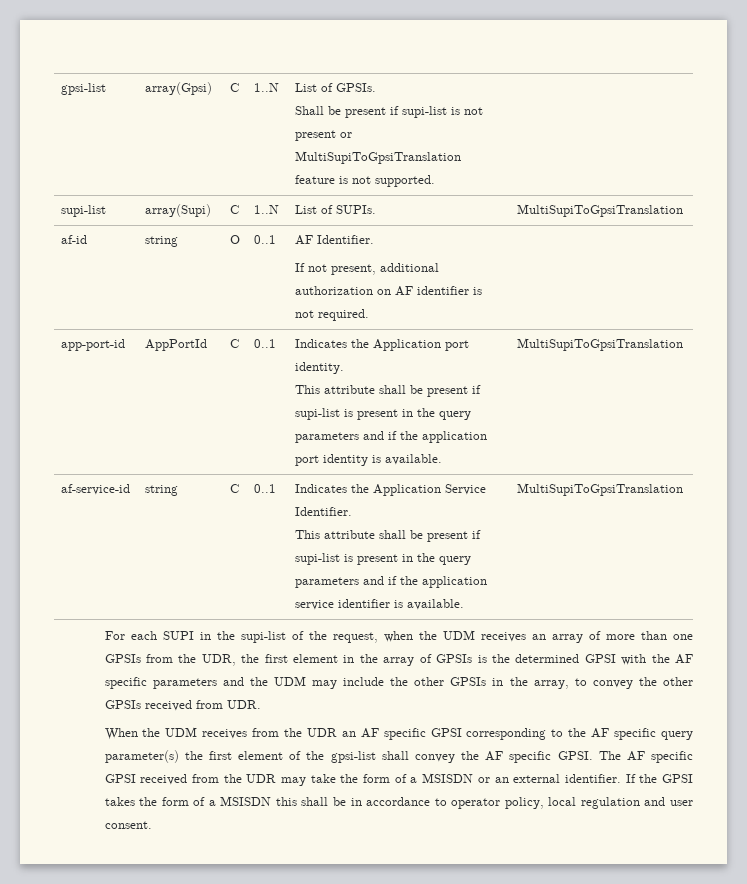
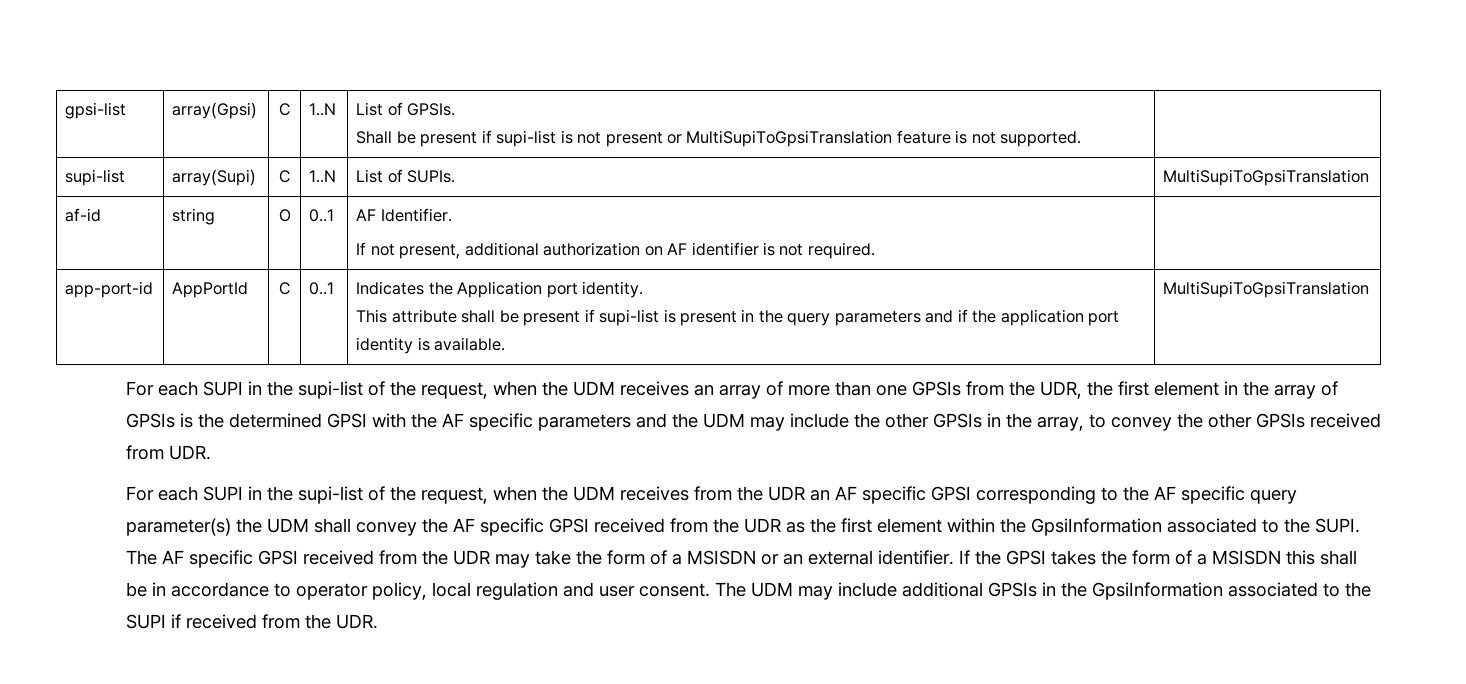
[61,484,131,495] [145,485,179,496] [230,484,239,493] [254,484,277,493] [295,484,487,496] [295,507,353,516] [295,530,482,542] [295,553,472,565] [295,576,488,588] [295,599,465,610] [517,483,684,496] // af-service-id | string | C | 0..1 | Indicates the Application Service Identifier. // This attribute shall be present if supi-list is present in the query parameters and if the application service identifier is available. | MultiSupiToGpsiTranslation -> (1370, 289) none
[104,728,138,740] When -> [125,486,537,504] For each SUPI in the supi-list of the request, when
[208,751,376,763] first element of the gpsi-list -> [266,518,309,533] UDM
[557,751,593,760] GPSI. -> [548,518,1360,536] GPSI received from the UDR as the first element within the GpsiInformation associated to the SUPI.
(152, 825) none -> [714,582,1371,600] [125,614,378,629] The UDM may include additional GPSIs in the GpsiInformation associated to the SUPI if received from the UDR.

